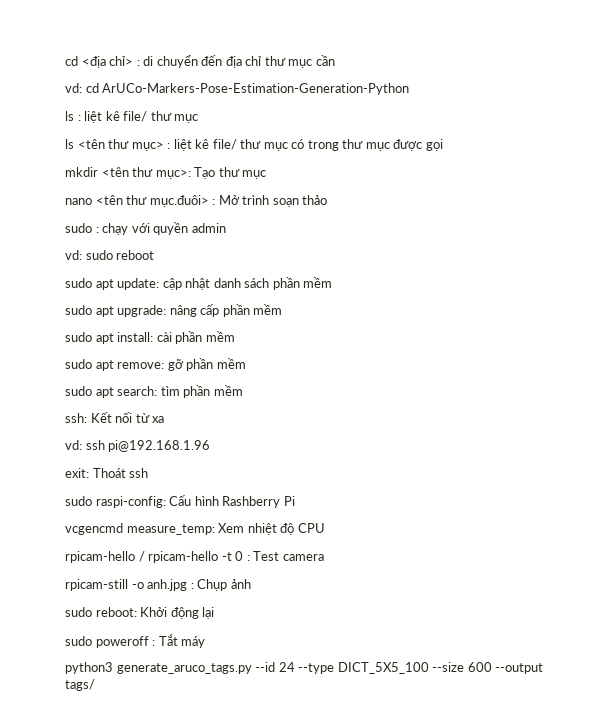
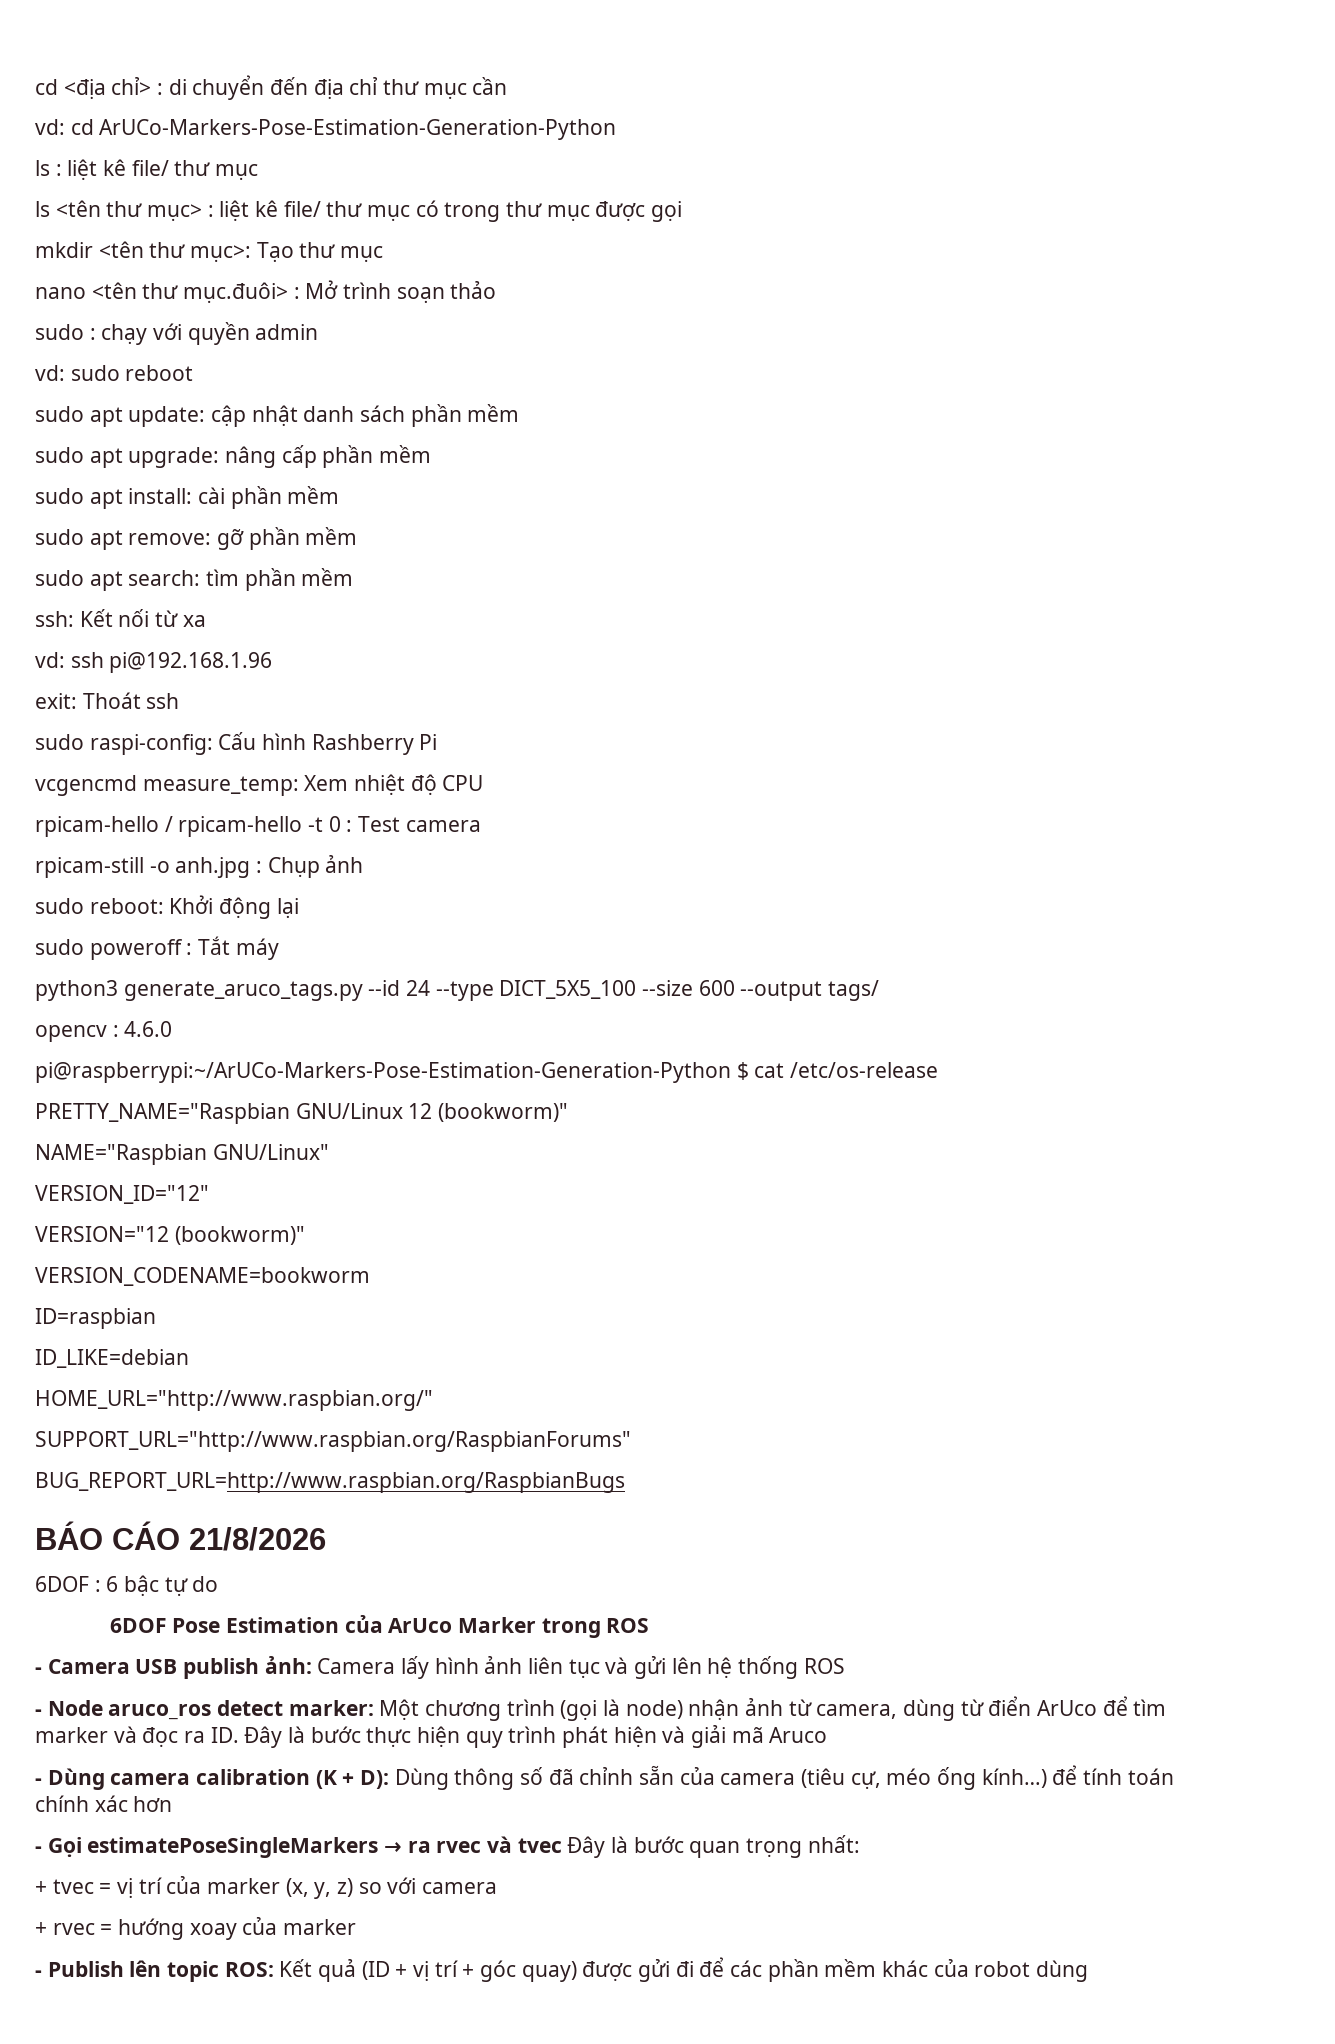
(95, 685) none -> [35,1021,173,1042] [35,1062,939,1083] [35,1103,569,1124] [35,1144,329,1165] [35,1185,209,1204] [35,1226,305,1245] [35,1267,370,1286] [35,1308,156,1329] [35,1349,189,1368] [35,1390,433,1411] [35,1431,631,1452] [35,1472,625,1493] [35,1521,326,1551] [35,1575,219,1596] [109,1615,650,1638] [35,1656,845,1679] [35,1696,1167,1721] [35,1725,828,1748] [35,1765,1174,1790] [35,1795,173,1812] [35,1835,860,1858] [35,1876,498,1899] [35,1917,357,1940] [35,1957,1089,1982] // opencv : 4.6.0 // pi@raspberrypi:~/ArUCo-Markers-Pose-Estimation-Generation-Python $ cat /etc/os-release // PRETTY_NAME="Raspbian GNU/Linux 12 (bookworm)" // NAME="Raspbian GNU/Linux" // VERSION_ID="12" // VERSION="12 (bookworm)" // VERSION_CODENAME=bookworm // ID=raspbian // ID_LIKE=debian // HOME_URL="http://www.raspbian.org/" // SUPPORT_URL="http://www.raspbian.org/RaspbianForums" // BUG_REPORT_URL=http://www.raspbian.org/RaspbianBugs // BÁO CÁO 21/8/2026 // 6DOF : 6 bậc tự do // 6DOF Pose Estimation của ArUco Marker trong ROS // - Camera USB publish ảnh: Camera lấy hình ảnh liên tục và gửi lên hệ thống ROS // - Node aruco_ros detect marker: Một chương trình (gọi là node) nhận ảnh từ camera, dùng từ điển ArUco để tìm marker và đọc ra ID. Đây là bước thực hiện quy trình phát hiện và giải mã Aruco // - Dùng camera calibration (K + D): Dùng thông số đã chỉnh sẵn của camera (tiêu cự, méo ống kính…) để tính toán chính xác hơn // - Gọi estimatePoseSingleMarkers → ra rvec và tvec Đây là bước quan trọng nhất: // + tvec = vị trí của marker (x, y, z) so với camera // + rvec = hướng xoay của marker // - Publish lên topic ROS: Kết quả (ID + vị trí + góc quay) được gửi đi để các phần mềm khác của robot dùng

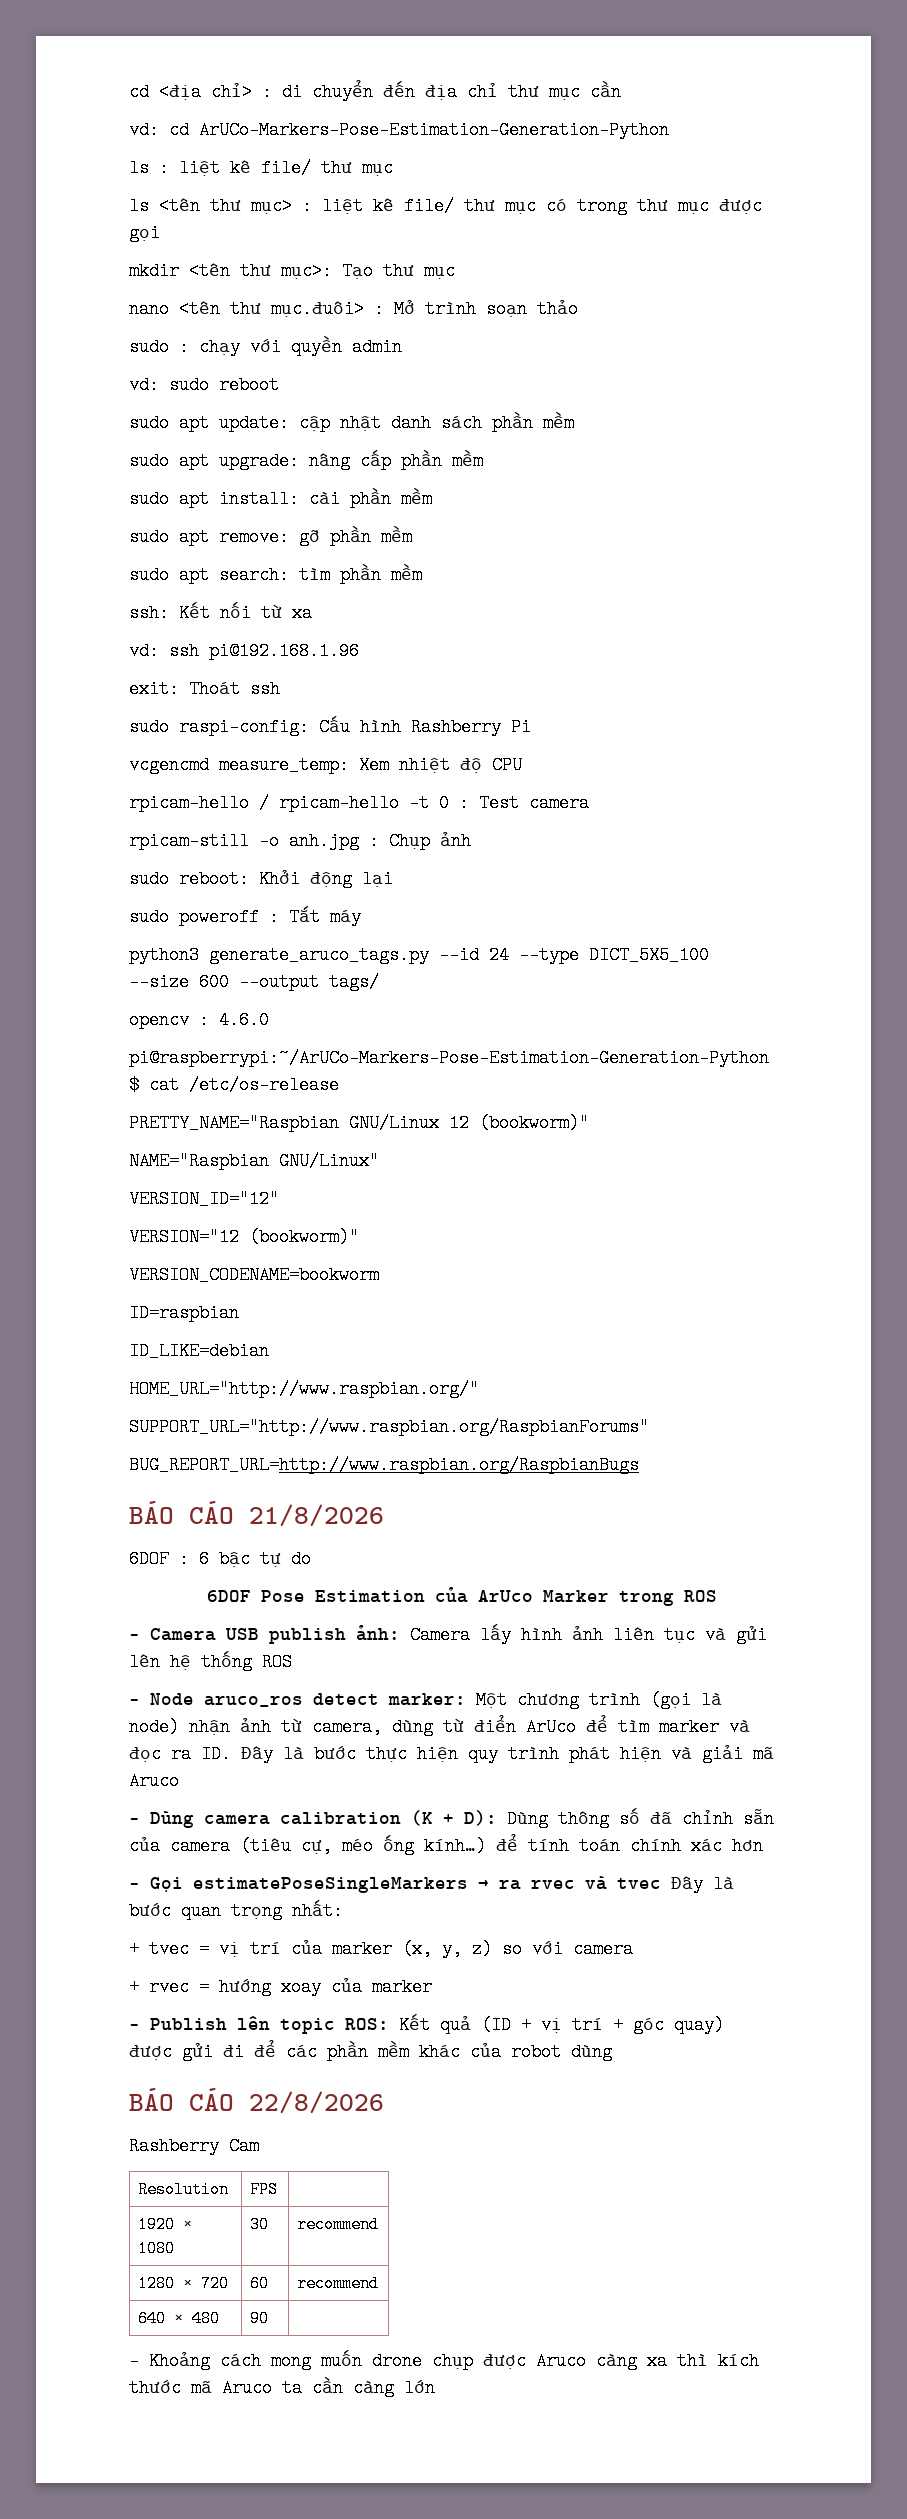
(1089, 1971) none -> [129,2088,384,2114] [129,2137,259,2155] [138,2181,230,2198] [250,2181,279,2198] [138,2216,193,2233] [138,2240,176,2257] [250,2216,270,2233] [297,2216,380,2233] [138,2275,230,2292] [250,2275,270,2292] [297,2275,380,2292] [138,2310,221,2327] [250,2310,270,2327] [129,2349,759,2370] [129,2376,435,2397] // BÁO CÁO 22/8/2026 // Rashberry Cam // Resolution | FPS | // 1920 × 1080 | 30 | recommend // 1280 × 720 | 60 | recommend // 640 × 480 | 90 | // - Khoảng cách mong muốn drone chụp được Aruco càng xa thì kích thước mã Aruco ta cần càng lớn

